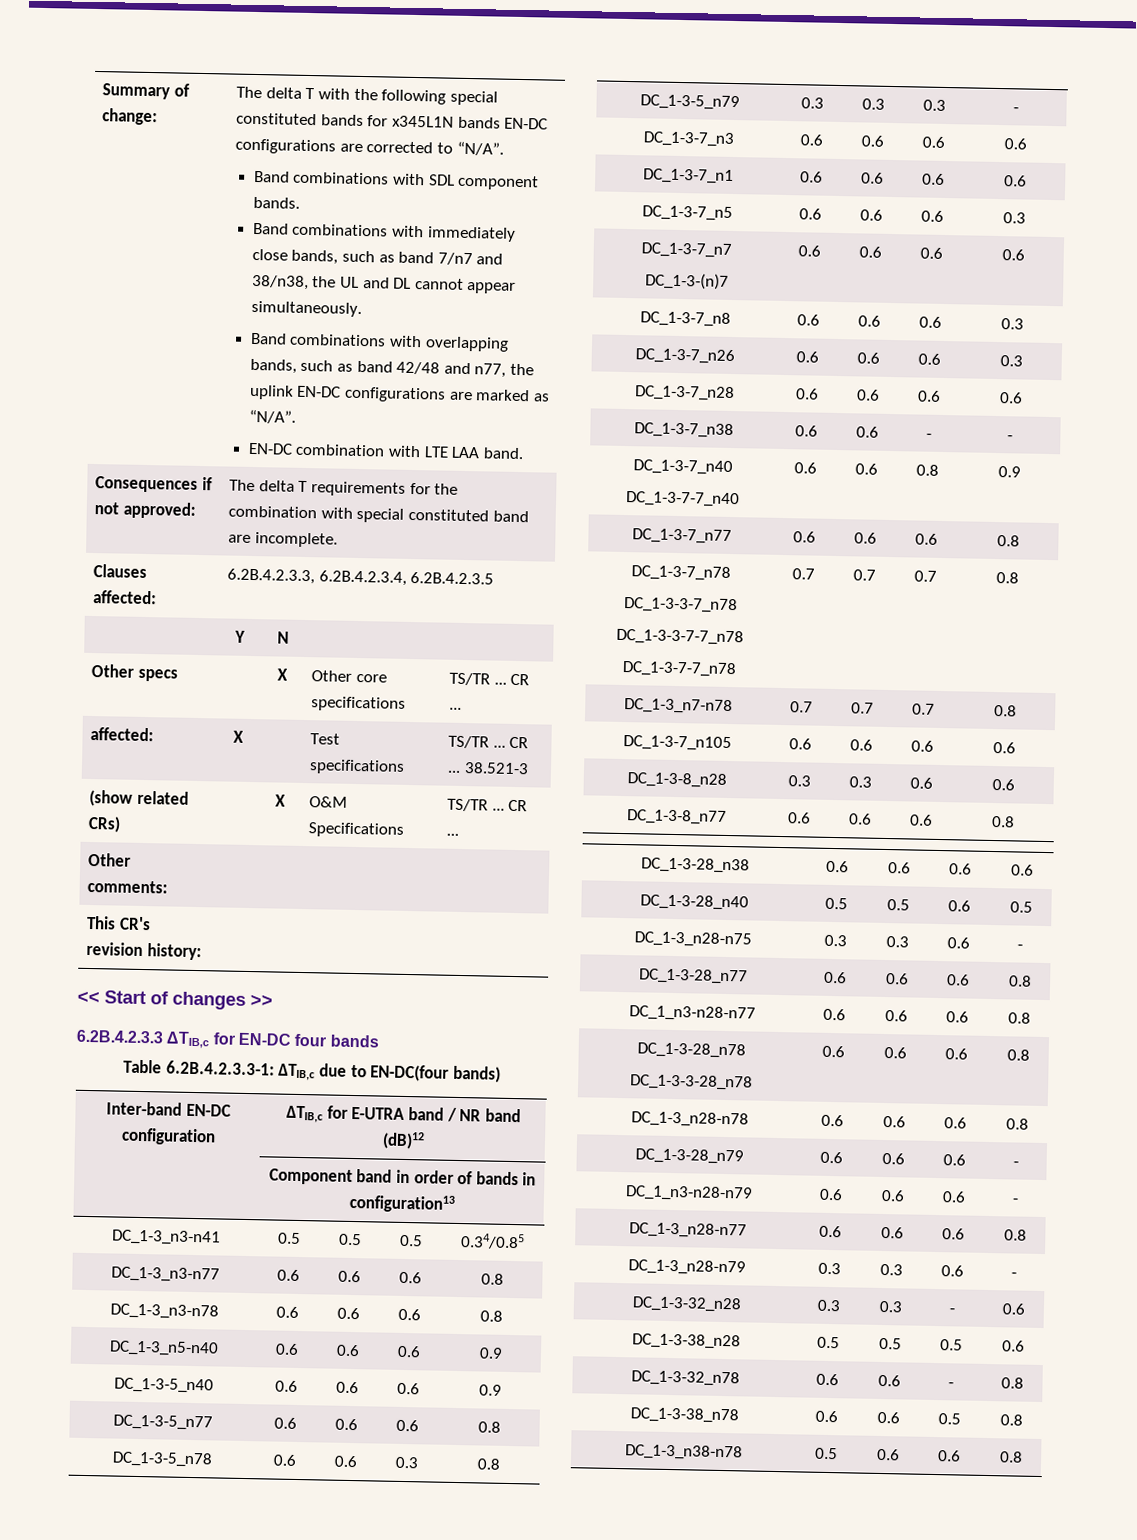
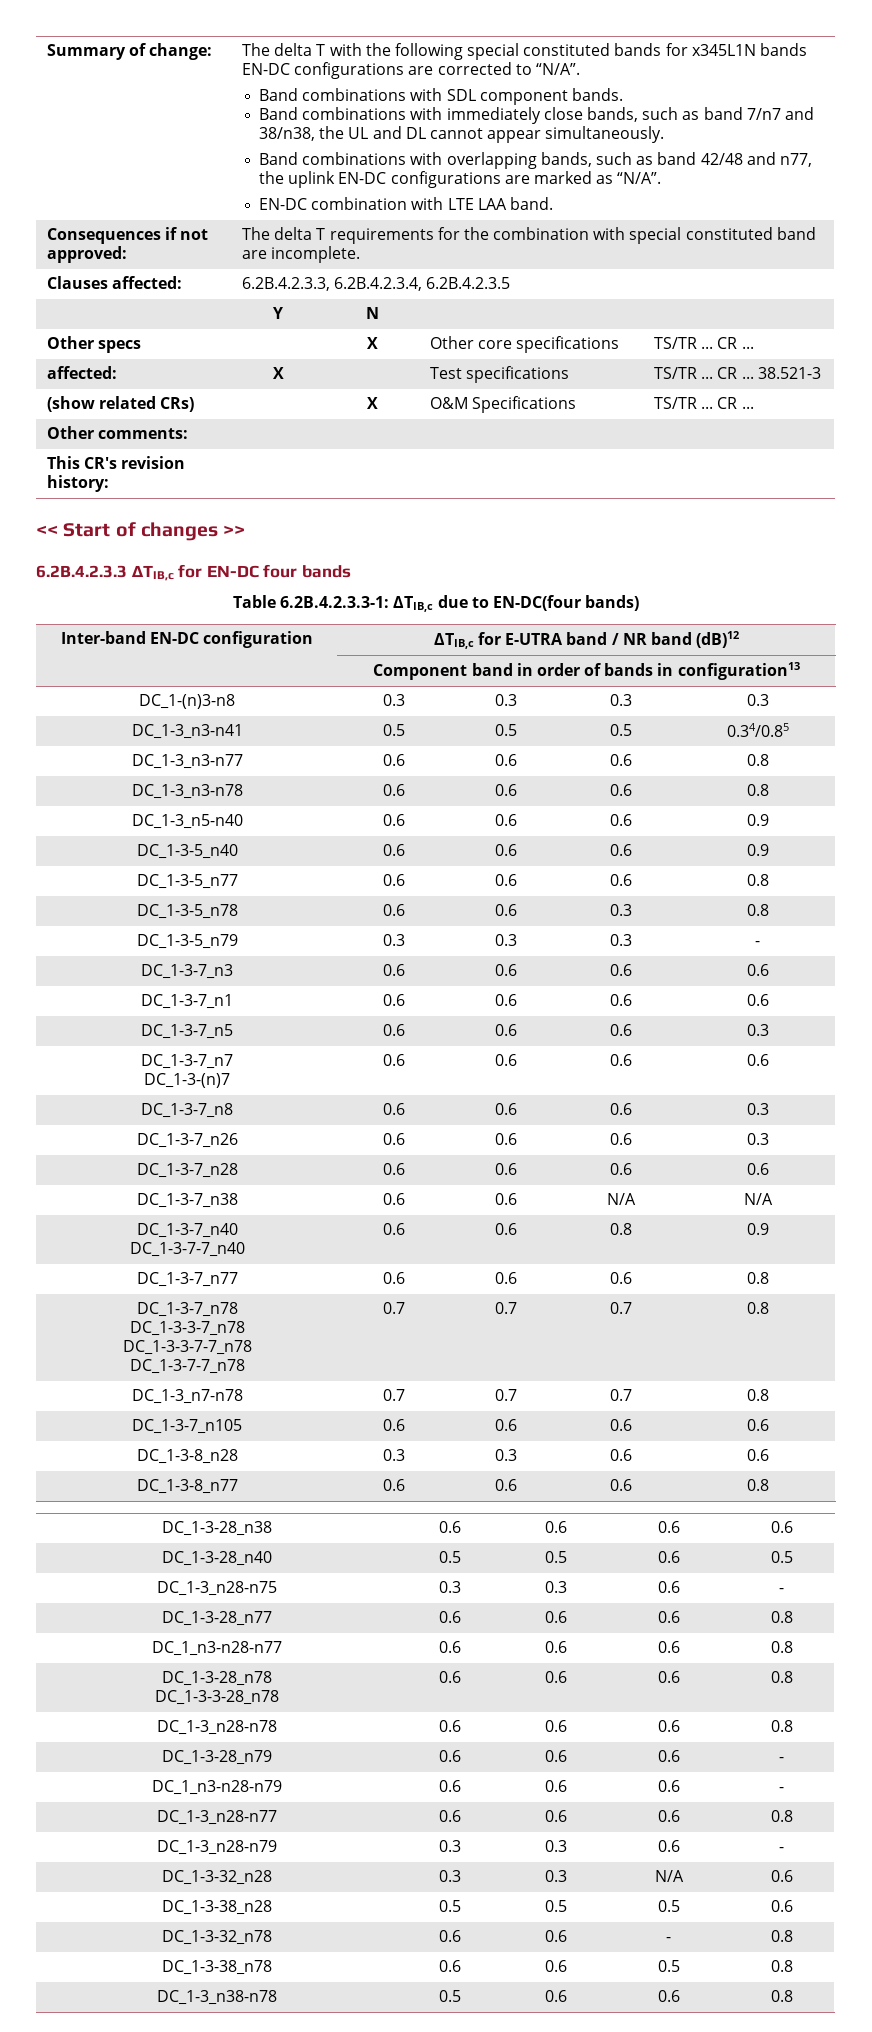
(455, 1203) none -> [139,694,235,709] [382,694,405,706] [494,694,517,706] [609,694,632,706] [746,694,769,706] // DC_1-(n)3-n8 | 0.3 | 0.3 | 0.3 | 0.3
[925,433,932,439] [1007,435,1013,441] - | - -> [606,1193,636,1205] [743,1193,773,1205] N/A | N/A
[948,1308,955,1314] - -> [654,1870,684,1882] N/A

